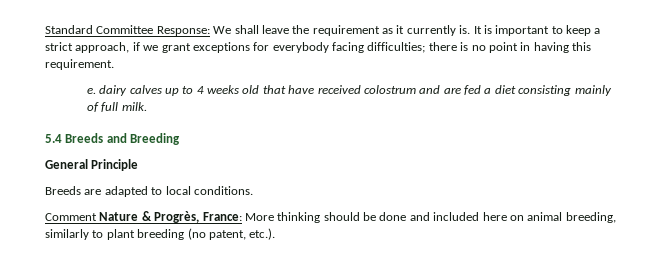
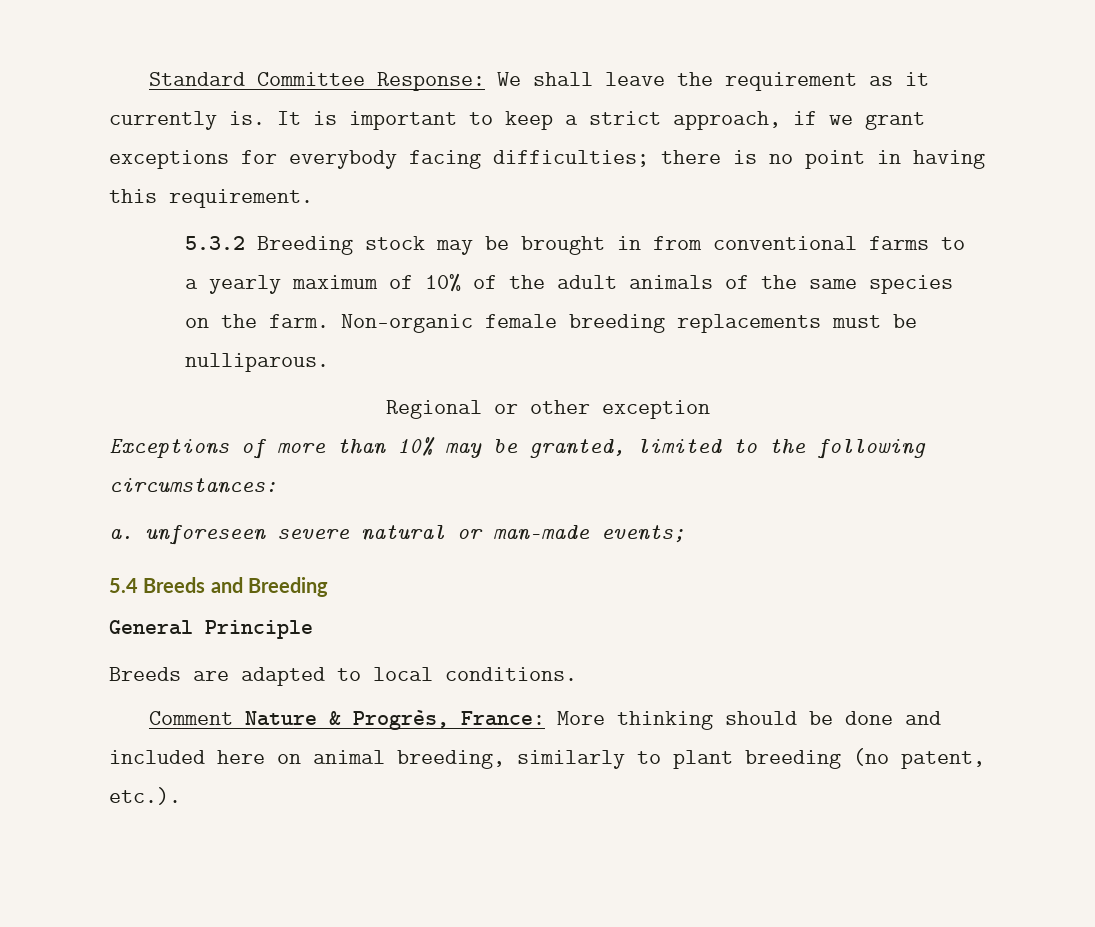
[86,85,612,96] [86,102,147,112] e. dairy calves up to 4 weeks old that have received colostrum and are fed a diet consisting mainly of full milk. -> [185,236,966,255] [185,273,954,294] [185,314,918,333] [185,353,330,372] [385,400,710,419] [109,437,926,459] [109,478,277,494] [109,525,685,545] 5.3.2 Breeding stock may be brought in from conventional farms to a yearly maximum of 10% of the adult animals of the same species on the farm. Non-organic female breeding replacements must be nulliparous. // Regional or other exception // Exceptions of more than 10% may be granted, limited to the following circumstances: // a. unforeseen severe natural or man-made events;

